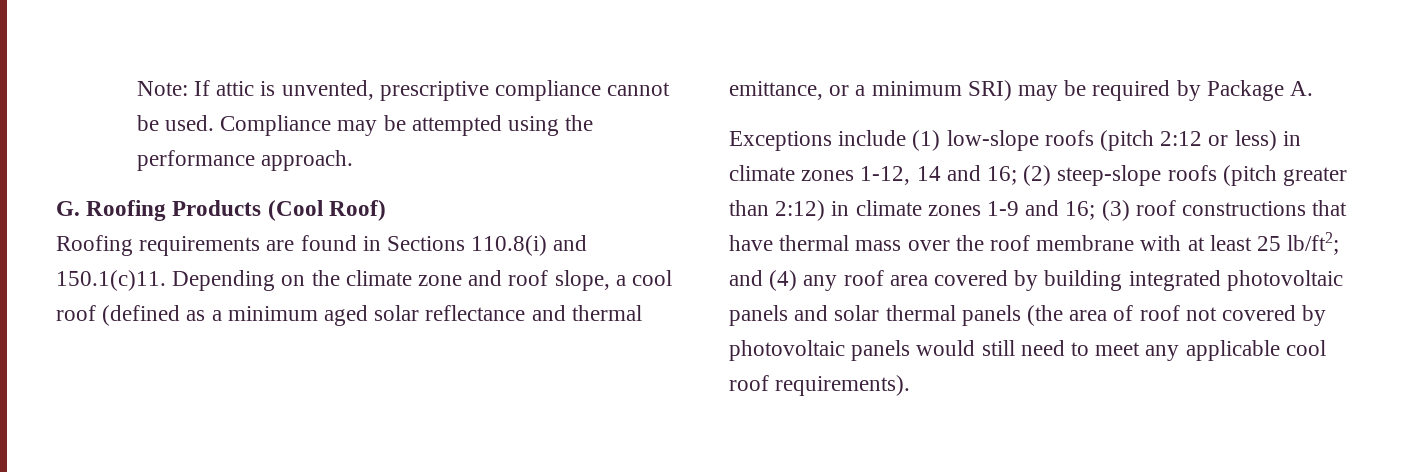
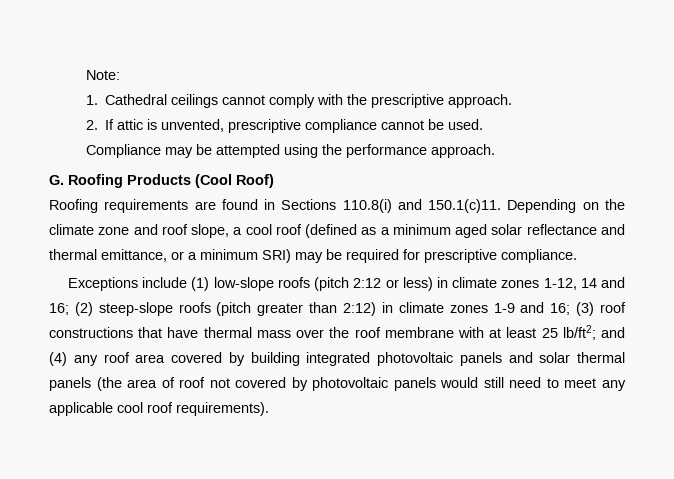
(188, 88) none -> [86,94,513,108] [86,120,99,130] // 1. Cathedral ceilings cannot comply with the prescriptive approach. // 2.
(215, 123) none -> (484, 124) //
[1176,80,1314,101] by Package A. -> [403,249,577,263] for prescriptive compliance.

